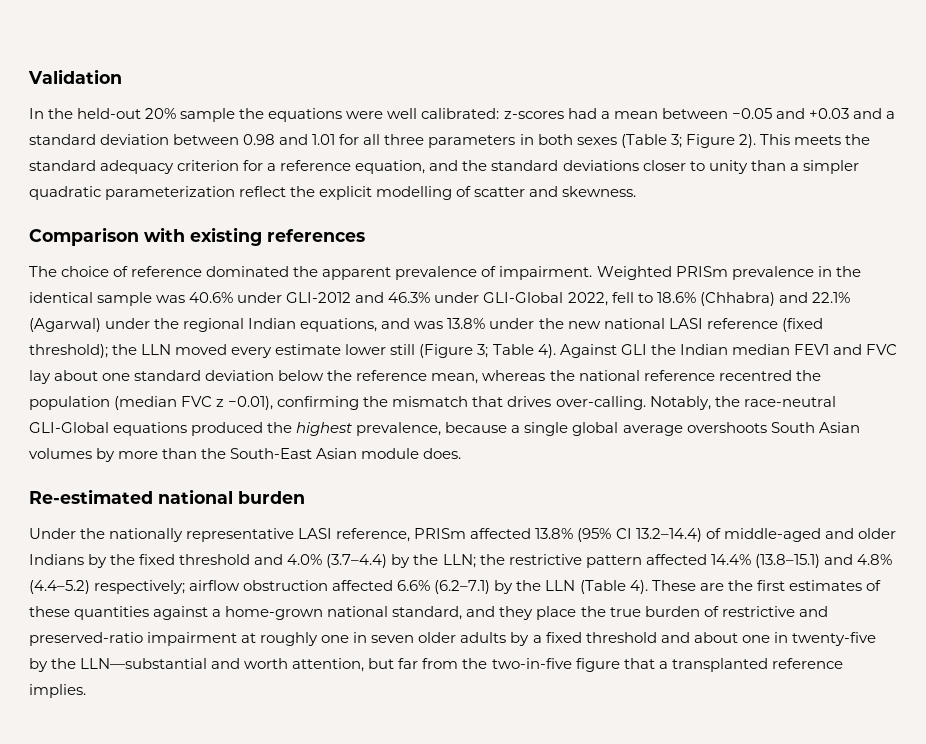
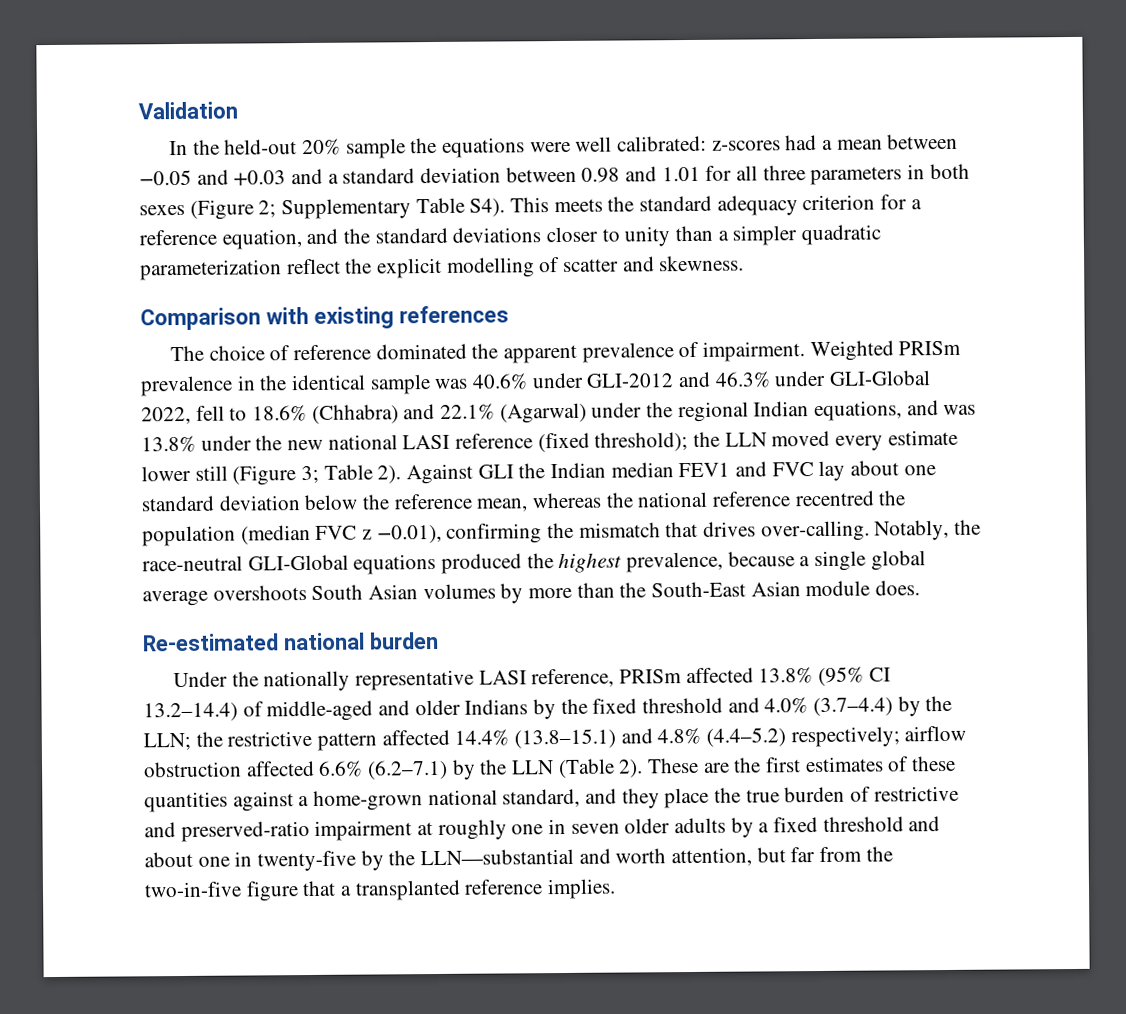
[620,134,756,148] (Table 3; Figure 2). -> [189,197,506,220] (Figure 2; Supplementary Table S4).
[537,344,556,358] 4). -> [377,465,402,484] 2).
[629,580,648,594] 4). -> [618,759,644,778] 2).

